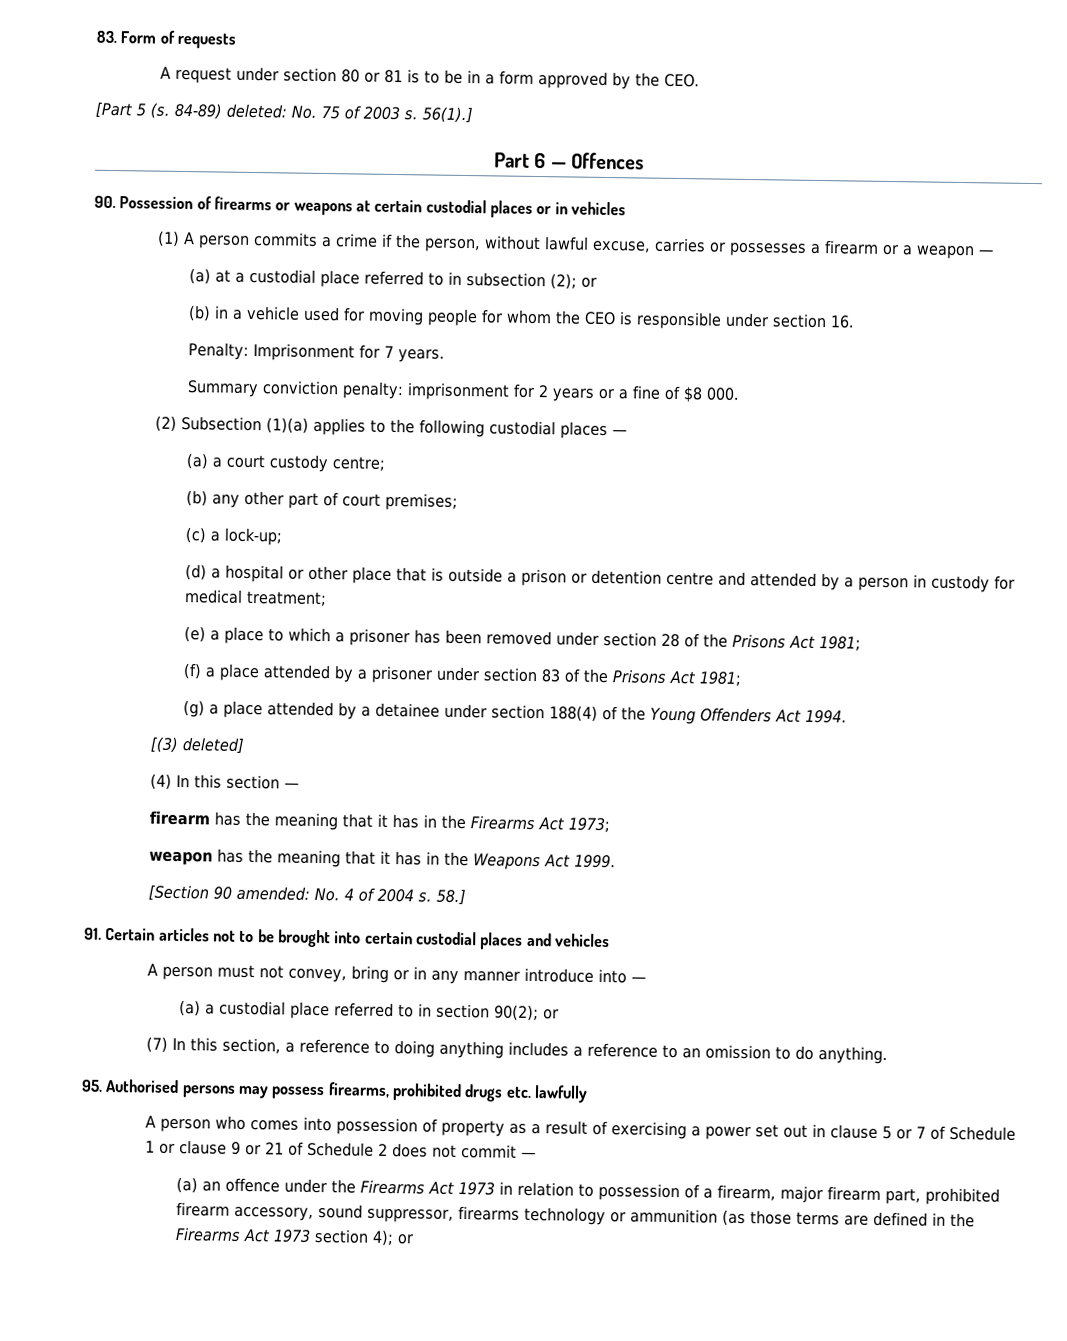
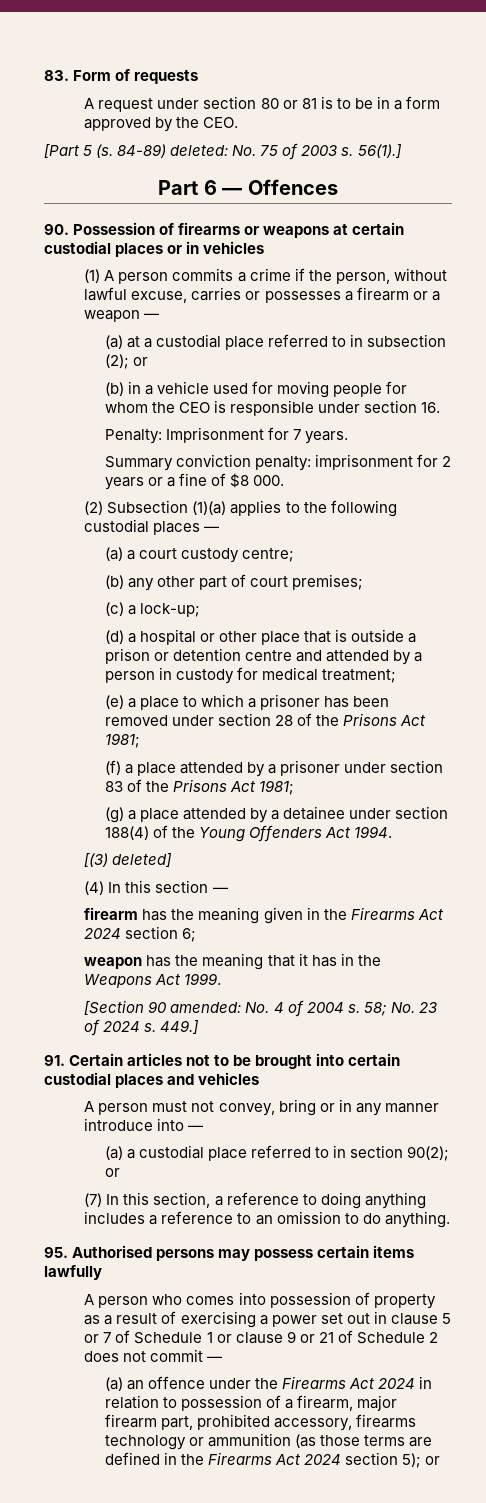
[341,813,610,833] that it has in the Firearms Act 1973; -> [263,907,444,924] [84,926,197,942] given in the Firearms Act 2024 section 6;
[435,888,466,906] 58.] -> [363,1002,437,1016] [84,1019,200,1036] 58; No. 23 of 2024 s. 449.]
[327,1082,532,1102] firearms, prohibited drugs etc. -> [317,1245,415,1258] certain items
[457,1181,495,1196] 1973 -> [377,1378,415,1389] 2024
[175,1201,454,1223] firearm accessory, sound suppressor, -> [273,1418,352,1431] accessory,
[272,1228,394,1247] 1973 section 4); -> [303,1452,421,1468] 2024 section 5);

